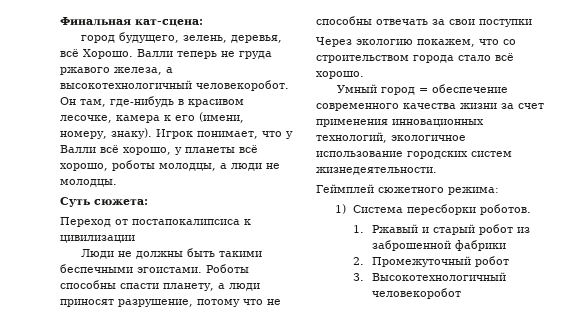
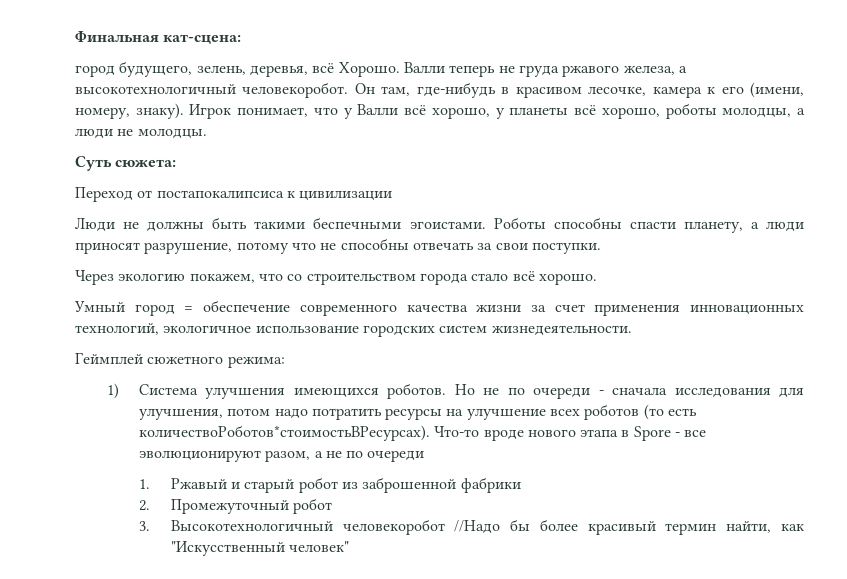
[479,19,532,27] поступки -> [531,242,601,254] поступки.
[407,204,477,215] пересборки -> [205,387,379,399] улучшения имеющихся
(532, 209) none -> [454,384,804,399] [138,404,698,420] [138,425,707,441] [138,450,425,462] Но не по очереди - сначала исследования для улучшения, потом надо потратить ресурсы на улучшение всех роботов (то есть количествоРоботов*стоимостьВРесурсах). Что-то вроде нового этапа в Spore - все эволюционируют разом, а не по очереди
(461, 293) none -> [454,519,804,535] [170,541,350,556] //Надо бы более красивый термин найти, как "Искусственный человек"

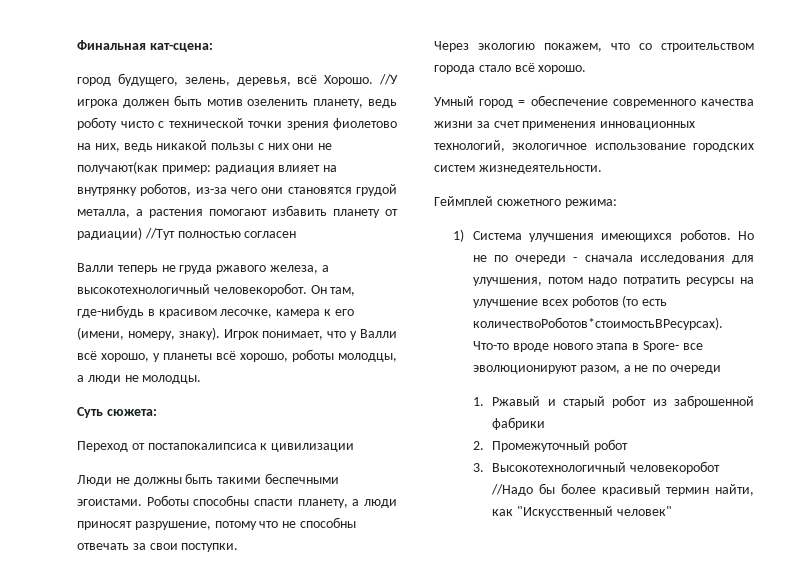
(400, 69) none -> [379,74,398,85] [77,95,397,108] [77,117,397,130] [77,140,333,152] [77,161,338,174] [77,183,397,196] [77,205,398,218] [77,227,297,240] //У игрока должен быть мотив озеленить планету, ведь роботу чисто с технической точки зрения фиолетово на них, ведь никакой пользы с них они не получают(как пример: радиация влияет на внутрянку роботов, из-за чего они становятся грудой металла, а растения помогают избавить планету от радиации) //Тут полностью согласен //
[633,426,681,441] Spore - -> [642,341,679,352] Spore-

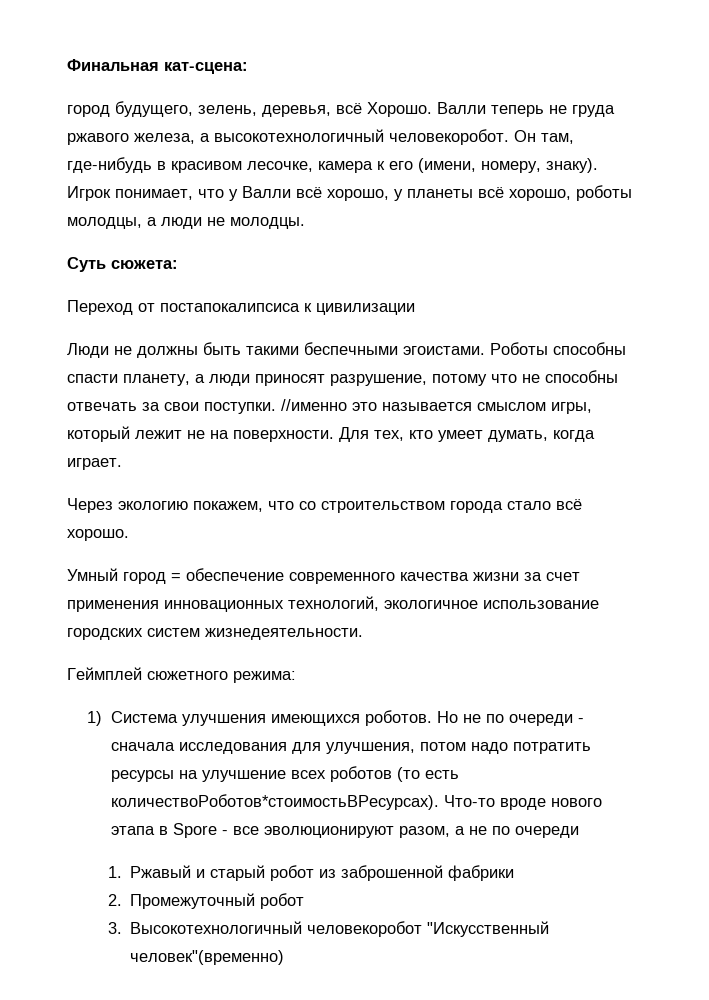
[379,74,398,85] [77,95,397,108] [77,117,397,130] [77,140,333,152] [77,161,338,174] [77,183,397,196] [77,205,398,218] [77,227,297,240] //У игрока должен быть мотив озеленить планету, ведь роботу чисто с технической точки зрения фиолетово на них, ведь никакой пользы с них они не получают(как пример: радиация влияет на внутрянку роботов, из-за чего они становятся грудой металла, а растения помогают избавить планету от радиации) //Тут полностью согласен // -> (432, 109) none
(239, 547) none -> [281,399,592,414] [67,426,595,442] [67,458,122,470] //именно это называется смыслом игры, который лежит не на поверхности. Для тех, кто умеет думать, когда играет.
[642,341,679,352] Spore- -> [172,823,228,838] Spore -
[491,483,754,496] [492,506,672,518] //Надо бы более красивый термин найти, как "Искусственный человек" -> [427,921,550,937] [130,950,285,965] "Искусственный человек"(временно)

